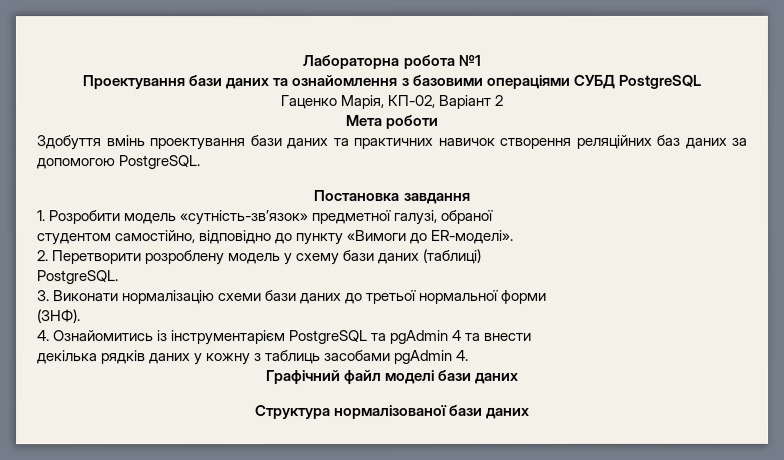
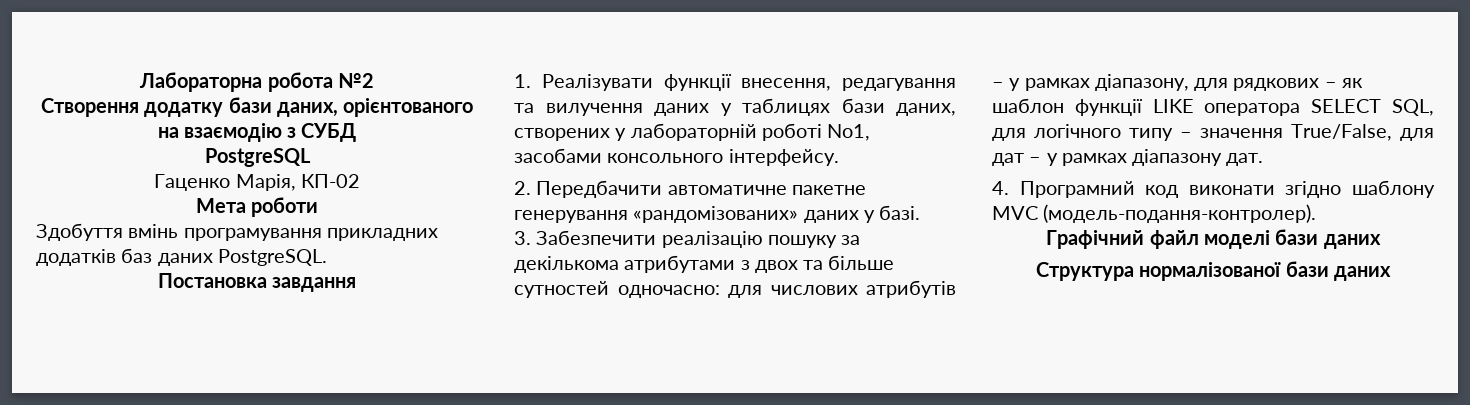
[457,54,481,66] [82,74,570,90] №1 // Проектування бази даних та ознайомлення з базовими операціями -> [337,73,374,88] [40,97,474,117] [157,123,297,142] №2 // Створення додатку бази даних, орієнтованого на взаємодію з
(615, 81) none -> (357, 132) //
[387,94,504,109] КП-02, Варіант 2 -> [300,174,360,188] КП-02
[149,134,747,151] [36,155,201,170] [313,189,470,204] [36,209,494,226] [37,229,515,246] [37,248,483,266] [37,270,119,285] [37,289,548,305] [37,309,81,324] [37,329,533,346] [37,349,470,366] проектування бази даних та практичних навичок створення реляційних баз даних за допомогою PostgreSQL. // Постановка завдання // 1. Розробити модель «сутність-зв’язок» предметної галузі, обраної // студентом самостійно, відповідно до пункту «Вимоги до ER-моделі». // 2. Перетворити розроблену модель у схему бази даних (таблиці) // PostgreSQL. // 3. Виконати нормалізацію схеми бази даних до третьої нормальної форми // (3НФ). // 4. Ознайомитись із інструментарієм PostgreSQL та pgAdmin 4 та внести // декілька рядків даних у кожну з таблиць засобами pgAdmin 4. -> [183,228,438,241] [36,248,327,266] [157,273,357,292] [514,74,956,91] [514,98,956,116] [514,123,871,141] [514,148,839,166] [514,180,866,198] [514,205,921,223] [514,230,861,248] [514,255,895,273] [514,280,956,298] [992,74,1363,91] [992,98,1434,116] [992,124,1434,141] [992,149,1264,166] [992,180,1435,198] [992,204,1317,223] програмування прикладних додатків баз даних PostgreSQL. // Постановка завдання // 1. Реалізувати функції внесення, редагування та вилучення даних у таблицях бази даних, створених у лабораторній роботі No1, засобами консольного інтерфейсу. // 2. Передбачити автоматичне пакетне генерування «рандомізованих» даних у базі. // 3. Забезпечити реалізацію пошуку за декількома атрибутами з двох та більше сутностей одночасно: для числових атрибутів – у рамках діапазону, для рядкових – як шаблон функції LIKE оператора SELECT SQL, для логічного типу – значення True/False, для дат – у рамках діапазону дат. // 4. Програмний код виконати згідно шаблону MVC (модель-подання-контролер).

